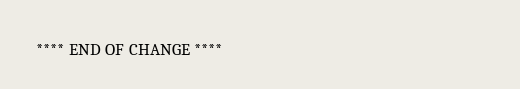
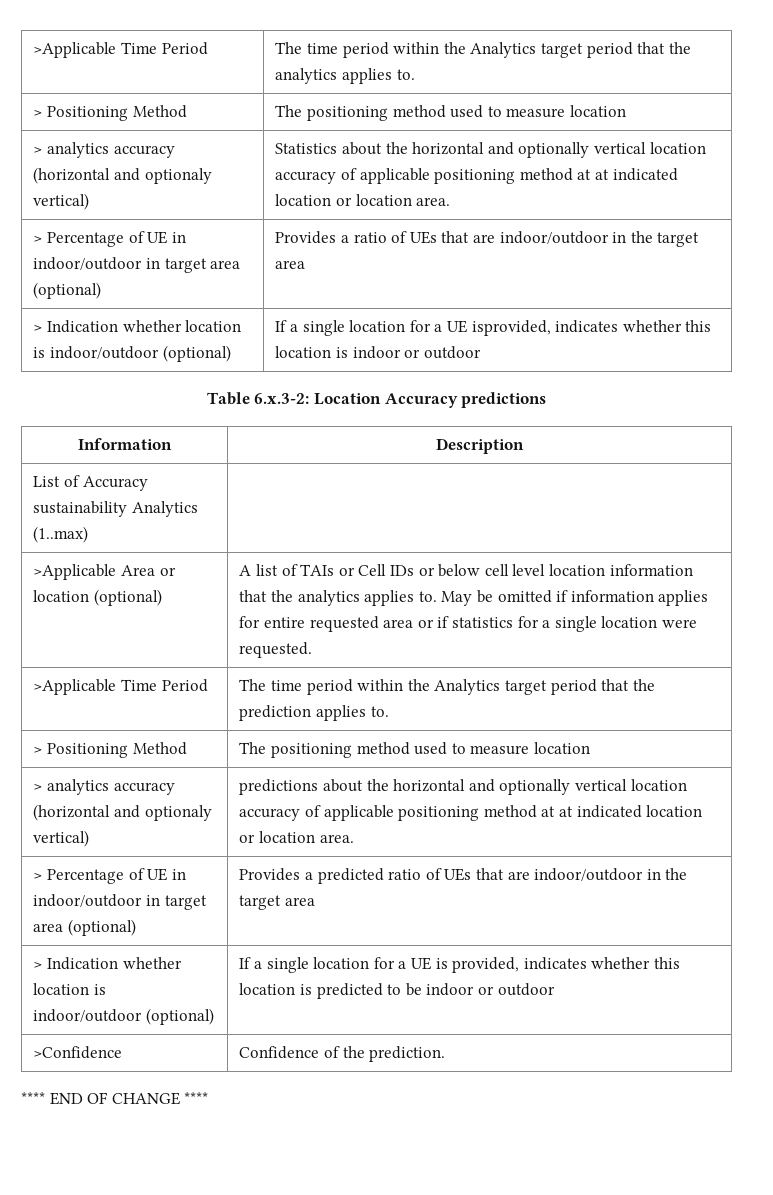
(36, 49) none -> [33,42,208,58] [275,42,691,58] [275,68,415,84] [33,105,187,121] [275,105,626,121] [33,142,175,158] [33,167,212,184] [33,193,90,210] [275,142,706,158] [275,168,678,184] [275,194,451,206] [33,231,186,247] [33,257,241,273] [33,282,102,299] [275,231,700,247] [275,260,306,269] [33,320,242,333] [33,345,231,362] [275,320,712,336] [275,346,481,359] [206,392,547,408] [78,438,172,450] [436,438,524,454] [33,475,148,491] [33,501,199,517] [33,526,89,543] [33,564,176,580] [33,589,163,606] [239,564,693,577] [239,590,709,606] [239,616,697,632] [239,642,313,658] [33,679,208,695] [239,679,655,695] [239,705,389,721] [33,742,187,758] [239,742,590,758] [33,779,175,795] [33,804,212,821] [33,830,90,847] [239,779,687,795] [239,805,703,821] [239,831,354,843] [33,868,186,884] [33,894,207,910] [33,919,137,936] [239,868,688,884] [239,895,316,910] [33,957,182,970] [33,983,107,995] [33,1008,215,1025] [239,957,680,973] [239,983,555,999] [33,1046,123,1059] [239,1046,446,1062] >Applicable Time Period | The time period within the Analytics target period that the analytics applies to. // > Positioning Method | The positioning method used to measure location // > analytics accuracy (horizontal and optionaly vertical) | Statistics about the horizontal and optionally vertical location accuracy of applicable positioning method at at indicated location or location area. // > Percentage of UE in indoor/outdoor in target area (optional) | Provides a ratio of UEs that are indoor/outdoor in the target area // > Indication whether location is indoor/outdoor (optional) | If a single location for a UE isprovided, indicates whether this location is indoor or outdoor // Table 6.x.3-2: Location Accuracy predictions // Information | Description // List of Accuracy sustainability Analytics (1..max) | // >Applicable Area or location (optional) | A list of TAIs or Cell IDs or below cell level location information that the analytics applies to. May be omitted if information applies for entire requested area or if statistics for a single location were requested. // >Applicable Time Period | The time period within the Analytics target period that the prediction applies to. // > Positioning Method | The positioning method used to measure location // > analytics accuracy (horizontal and optionaly vertical) | predictions about the horizontal and optionally vertical location accuracy of applicable positioning method at at indicated location or location area. // > Percentage of UE in indoor/outdoor in target area (optional) | Provides a predicted ratio of UEs that are indoor/outdoor in the target area // > Indication whether location is indoor/outdoor (optional) | If a single location for a UE is provided, indicates whether this location is predicted to be indoor or outdoor // >Confidence | Confidence of the prediction. //

